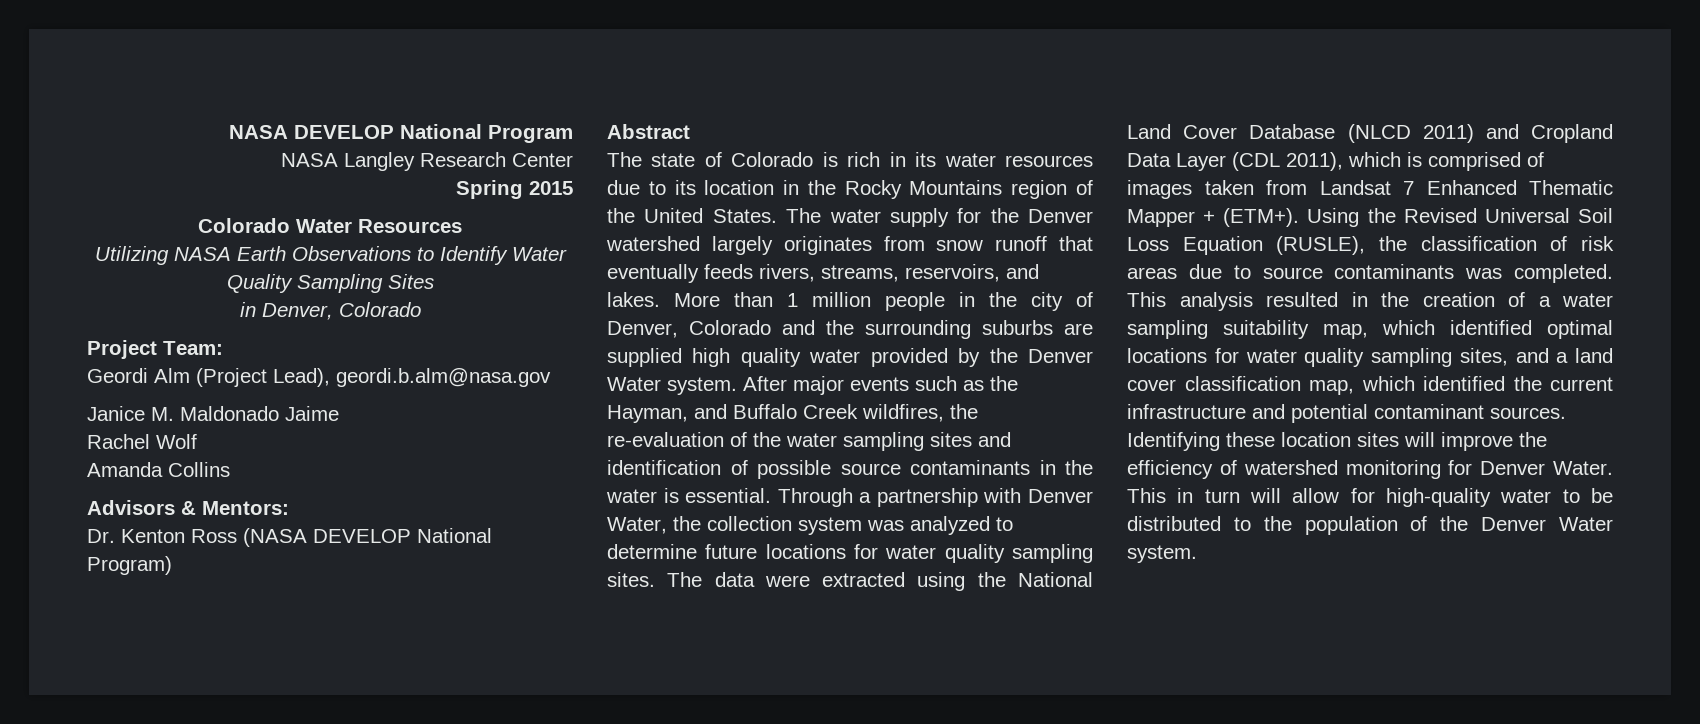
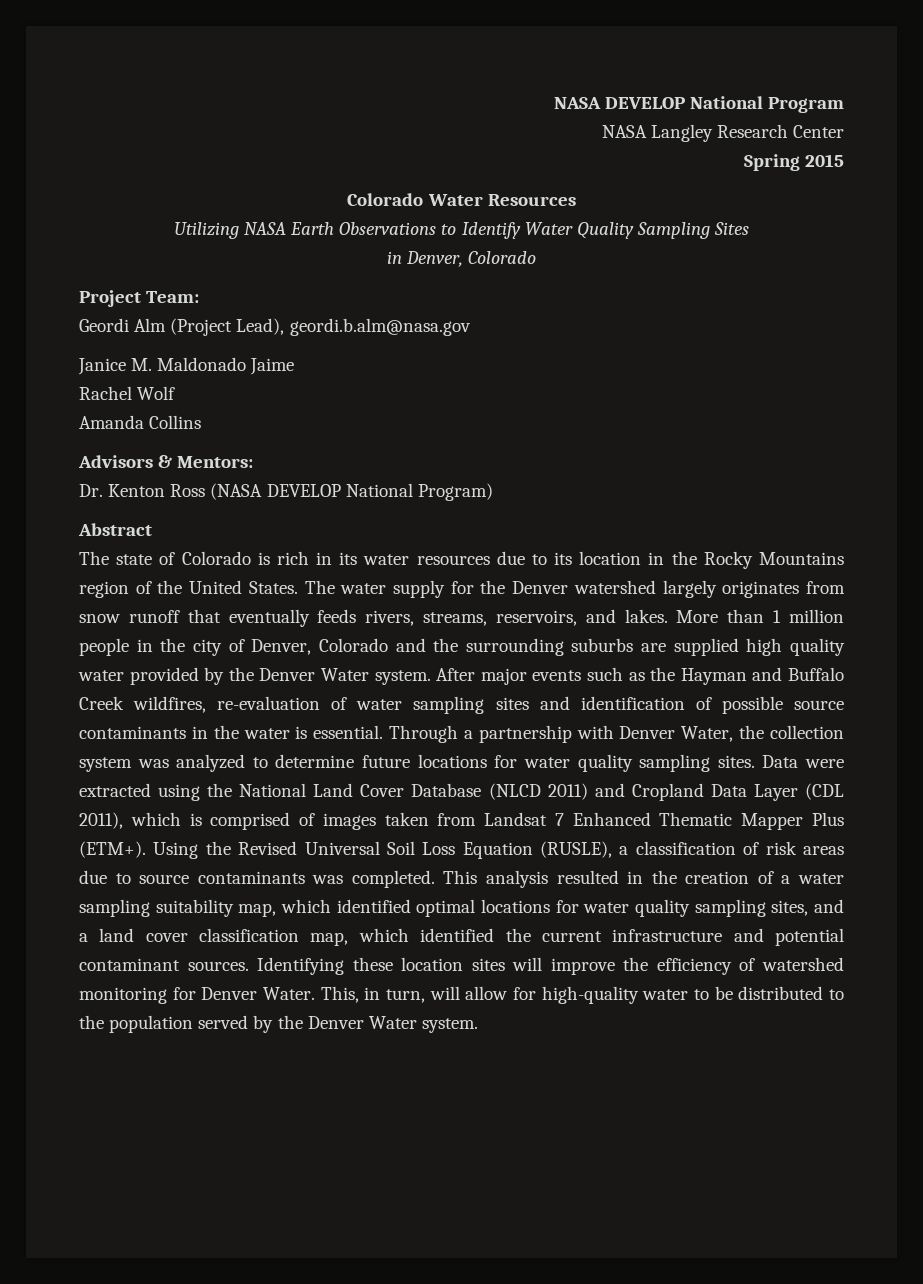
[607,405,688,423] Hayman, -> [680,668,747,685] Hayman
[950,404,978,419] the -> (207, 704) none
[753,432,781,447] the -> (348, 703) none
[667,572,755,587] The data -> [762,755,799,768] Data
[1203,211,1216,223] + -> [812,812,844,826] Plus
[1379,236,1407,251] the -> [619,846,629,855] a
[1127,488,1240,503] This in turn -> [320,986,425,1003] This, in turn,
[1410,516,1428,531] of -> [198,1015,274,1033] served by

